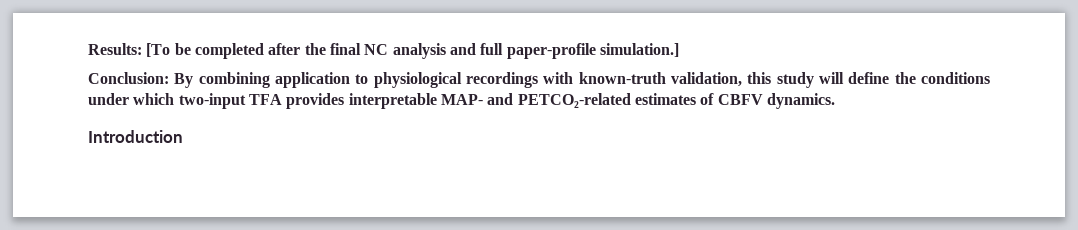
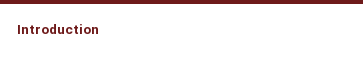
[88,43,679,59] [88,72,991,88] [88,93,835,109] Results: [To be completed after the final NC analysis and full paper-profile simulation.] // Conclusion: By combining application to physiological recordings with known-truth validation, this study will define the conditions under which two-input TFA provides interpretable MAP- and PETCO₂-related estimates of CBFV dynamics. // -> (17, 29) none

